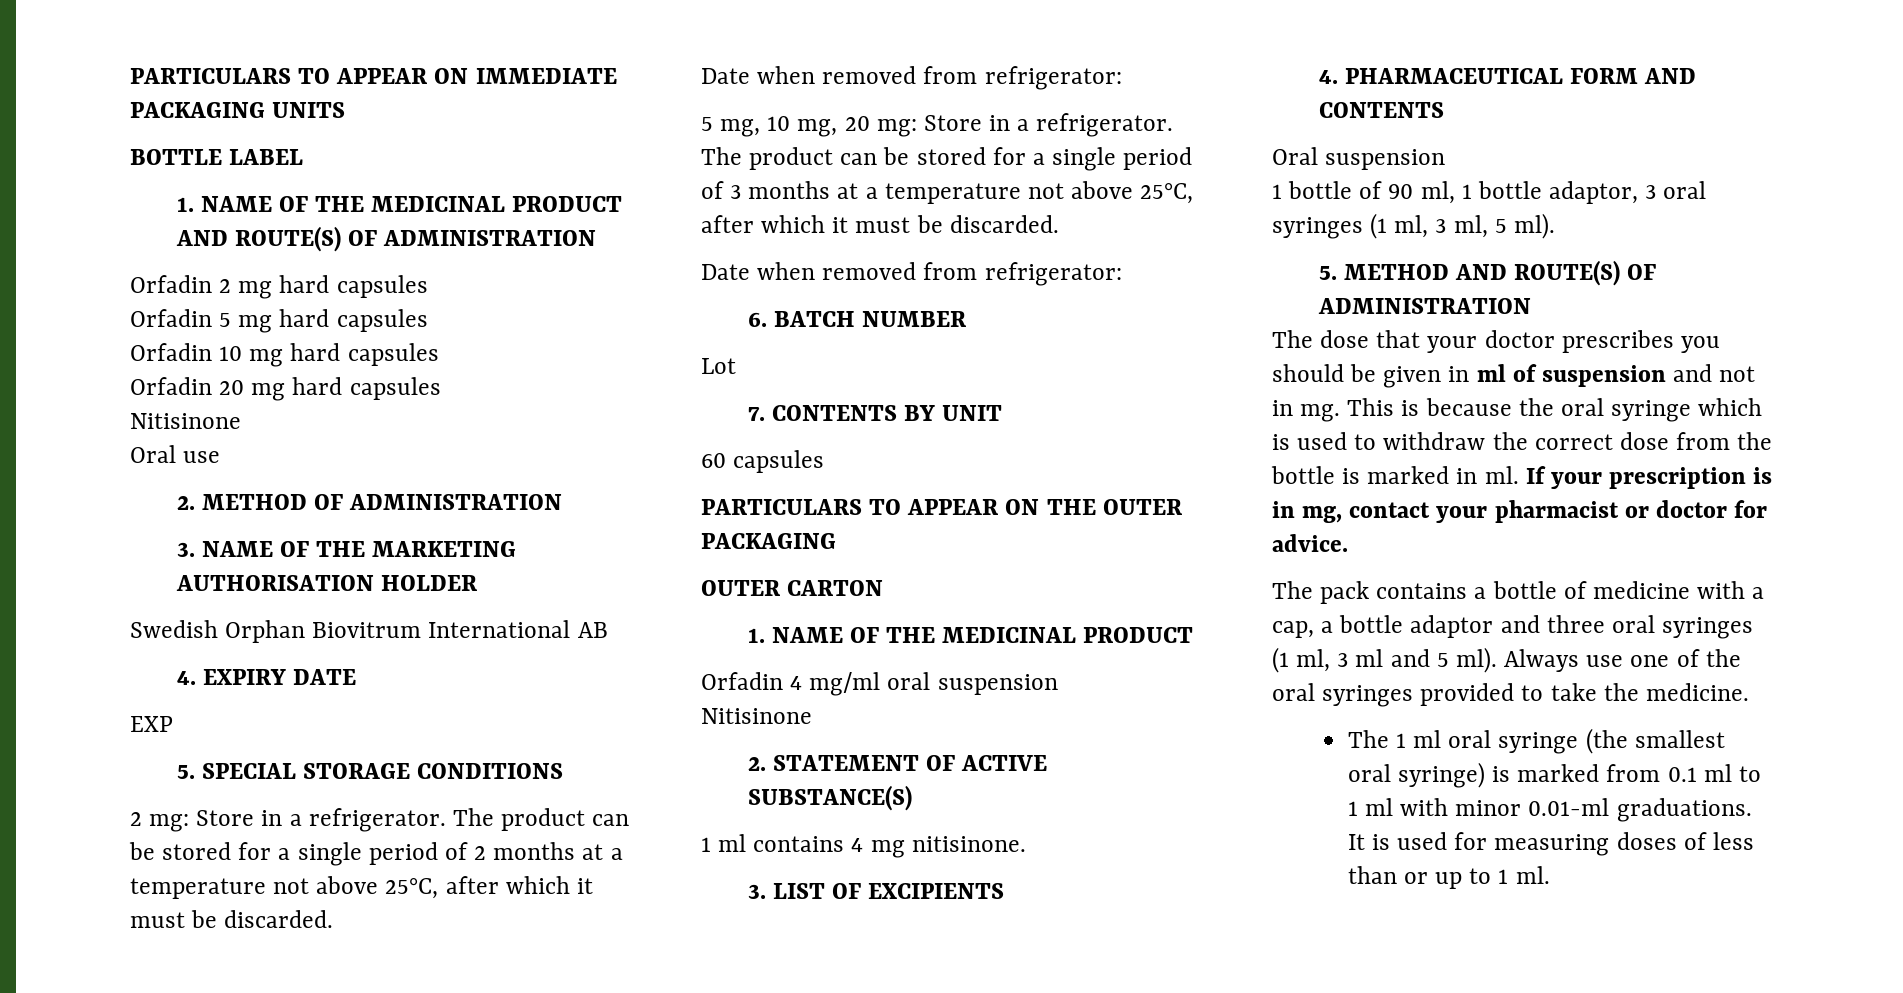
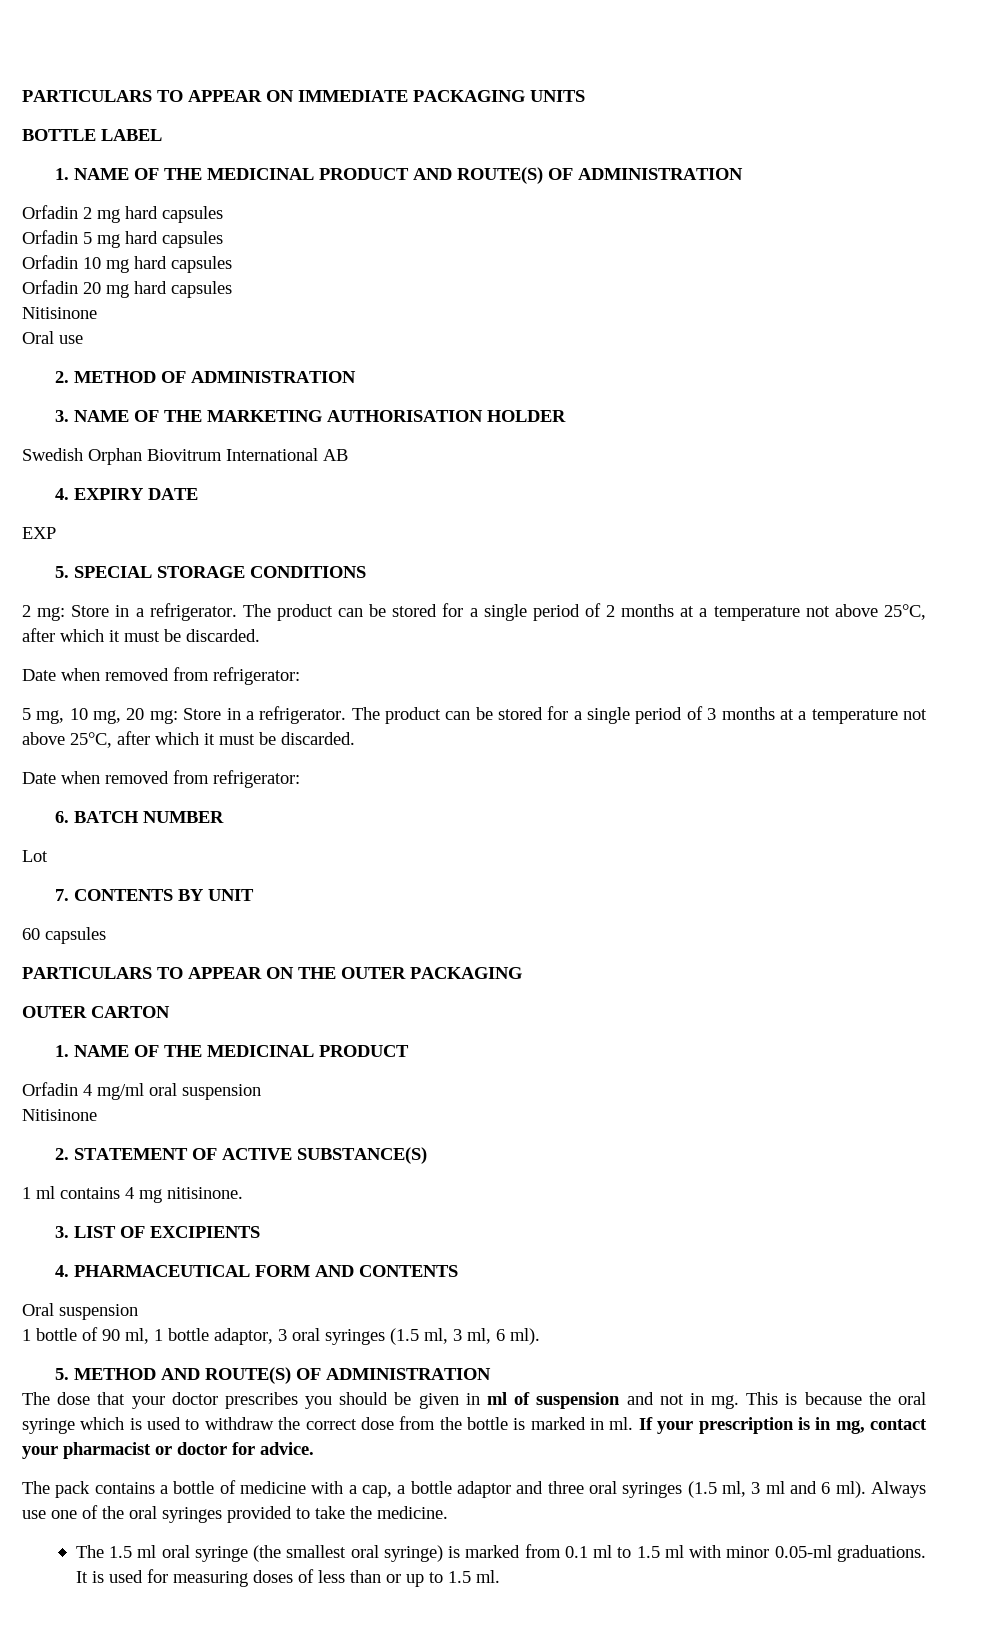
[1370,213,1388,239] (1 -> [390,1328,419,1345] (1.5
[1494,219,1507,233] 5 -> [496,1329,505,1341] 6
[1272,647,1289,673] (1 -> [687,1481,717,1498] (1.5
[1436,653,1449,667] 5 -> [821,1482,831,1494] 6
[1395,733,1406,748] 1 -> [108,1546,132,1558] 1.5
[1347,801,1358,816] 1 -> [636,1546,660,1558] 1.5
[1528,798,1610,816] 0.01-ml -> [774,1545,832,1558] 0.05-ml
[1498,869,1509,884] 1 -> [447,1571,471,1583] 1.5

